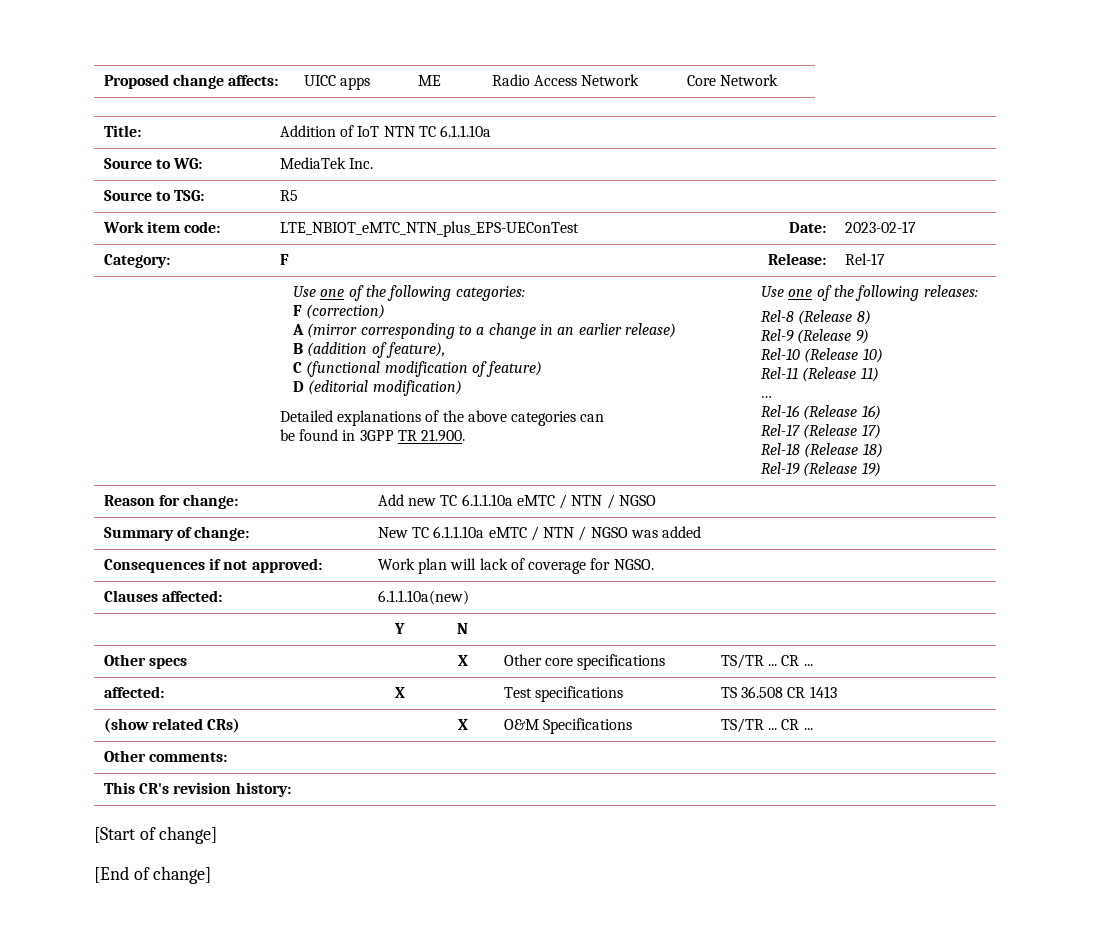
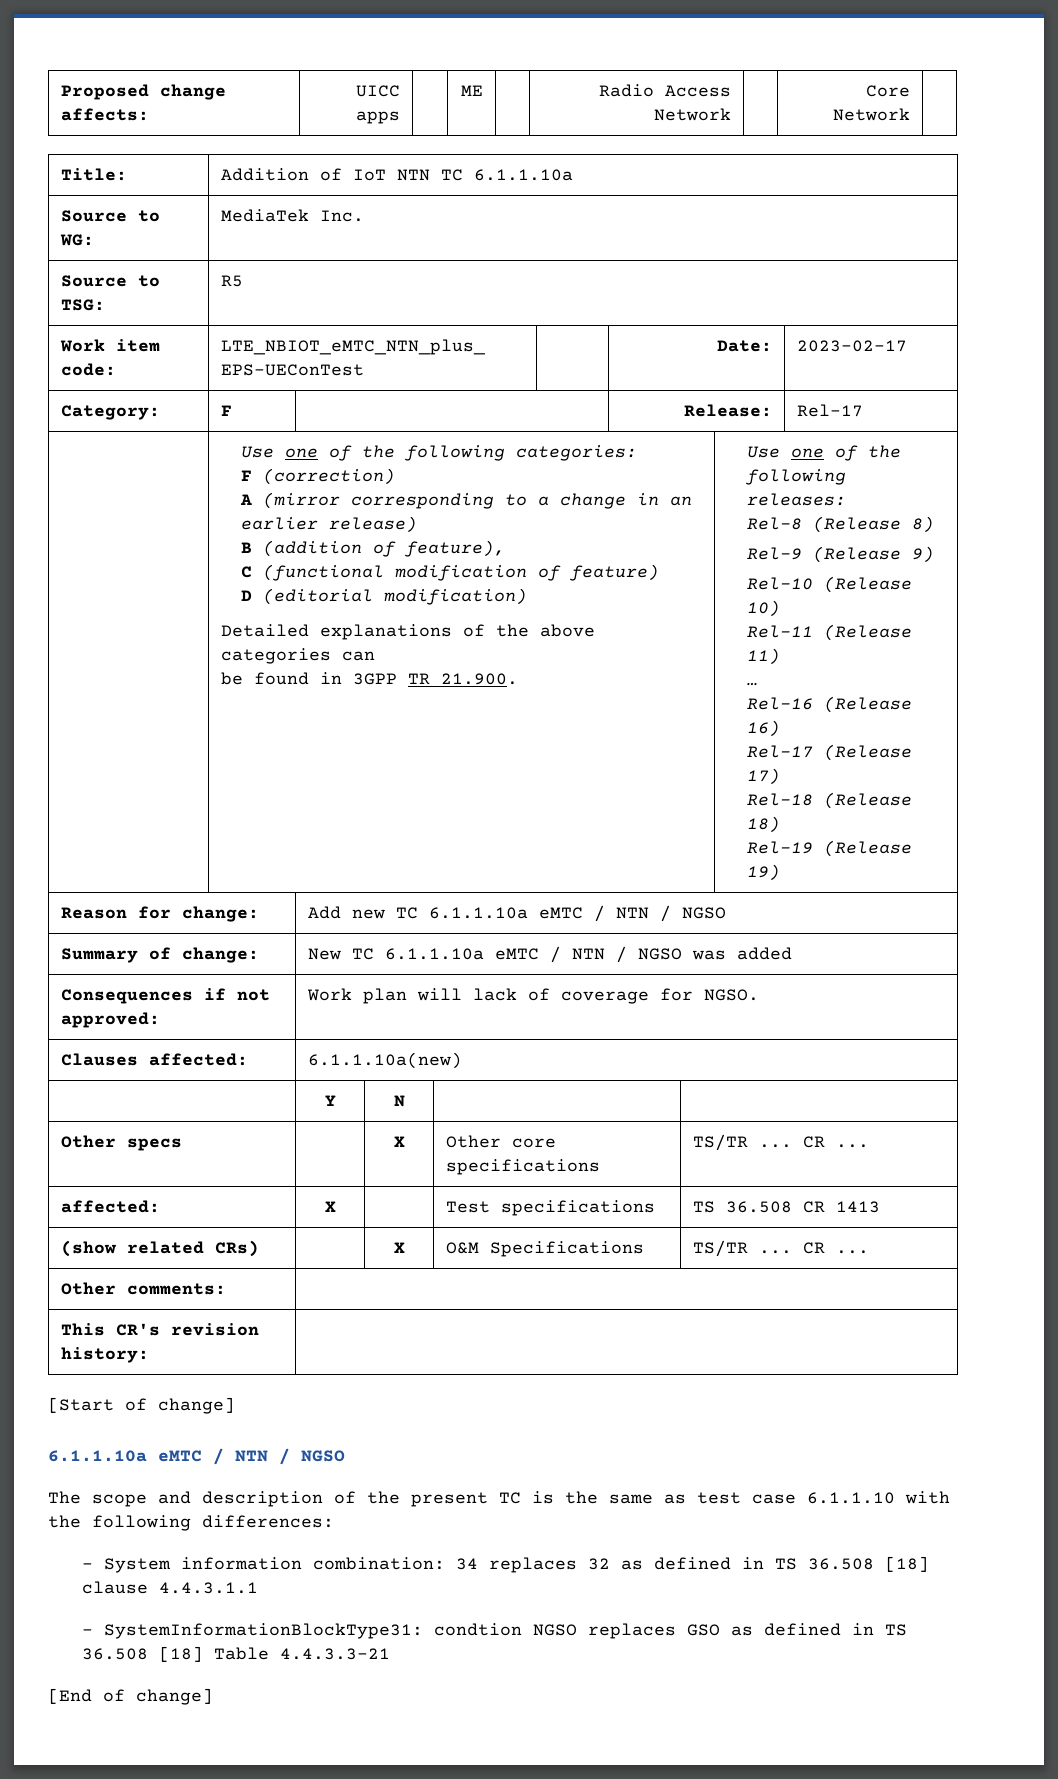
(218, 835) none -> [48,1448,345,1465] [48,1491,950,1507] [48,1515,334,1531] [82,1556,930,1573] [82,1581,259,1594] [82,1623,908,1639] [82,1646,391,1662] // 6.1.1.10a eMTC / NTN / NGSO // The scope and description of the present TC is the same as test case 6.1.1.10 with the following differences: // - System information combination: 34 replaces 32 as defined in TS 36.508 [18] clause 4.4.3.1.1 // - SystemInformationBlockType31: condtion NGSO replaces GSO as defined in TS 36.508 [18] Table 4.4.3.3-21

